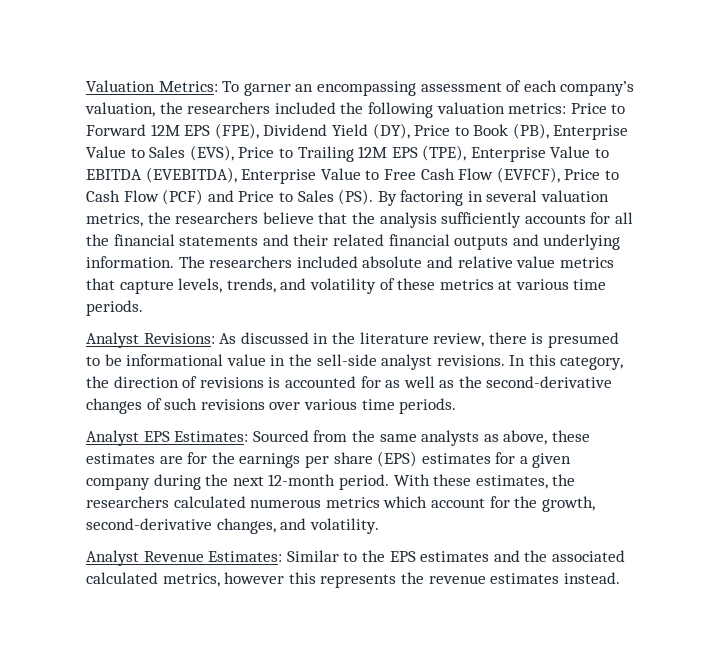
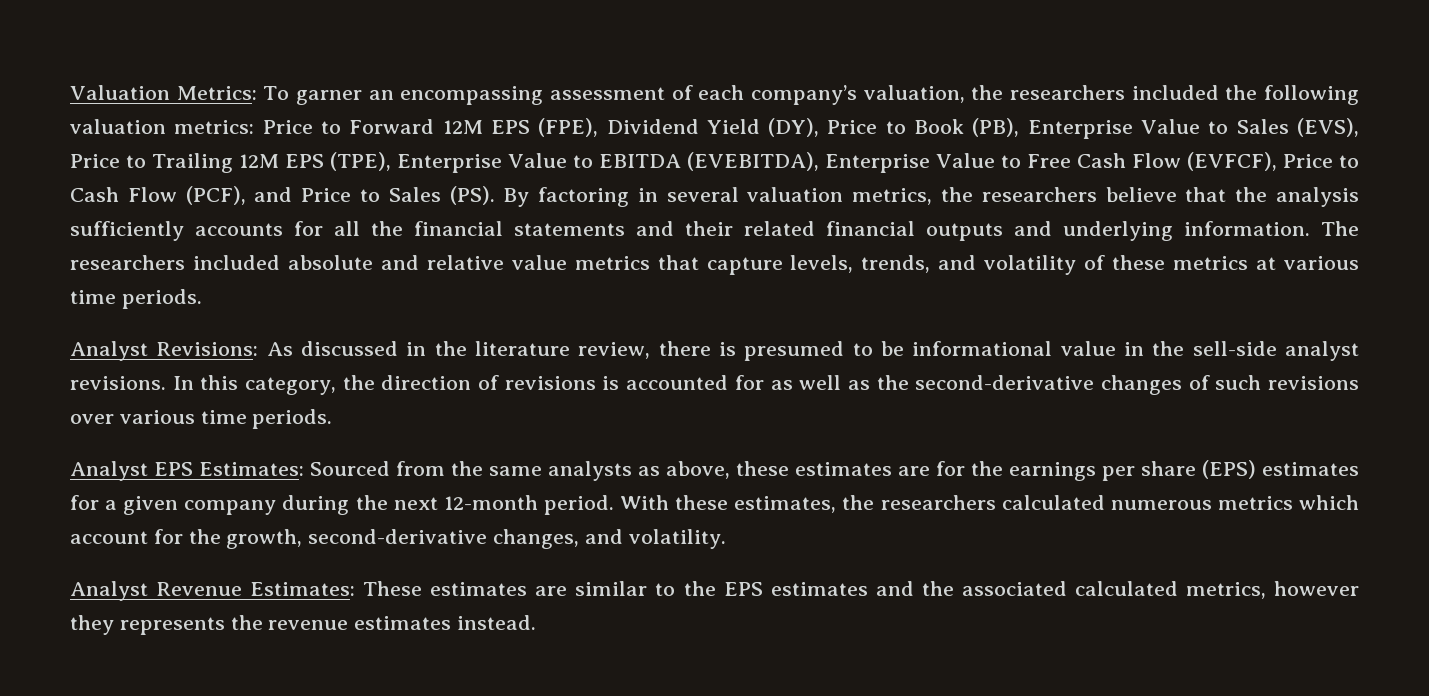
[162,189,204,205] (PCF) -> [185,186,246,205] (PCF),
[286,550,339,562] Similar -> [363,581,648,596] These estimates are similar
[288,572,316,584] this -> [70,615,114,635] they

